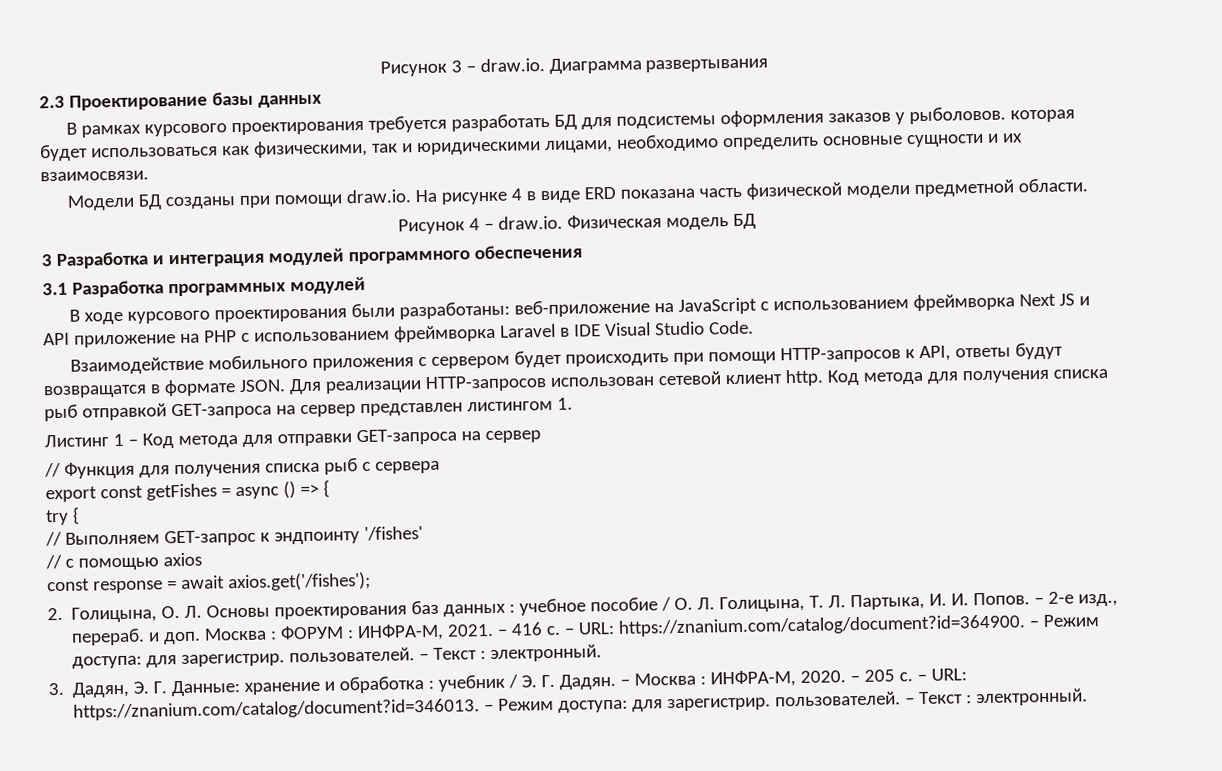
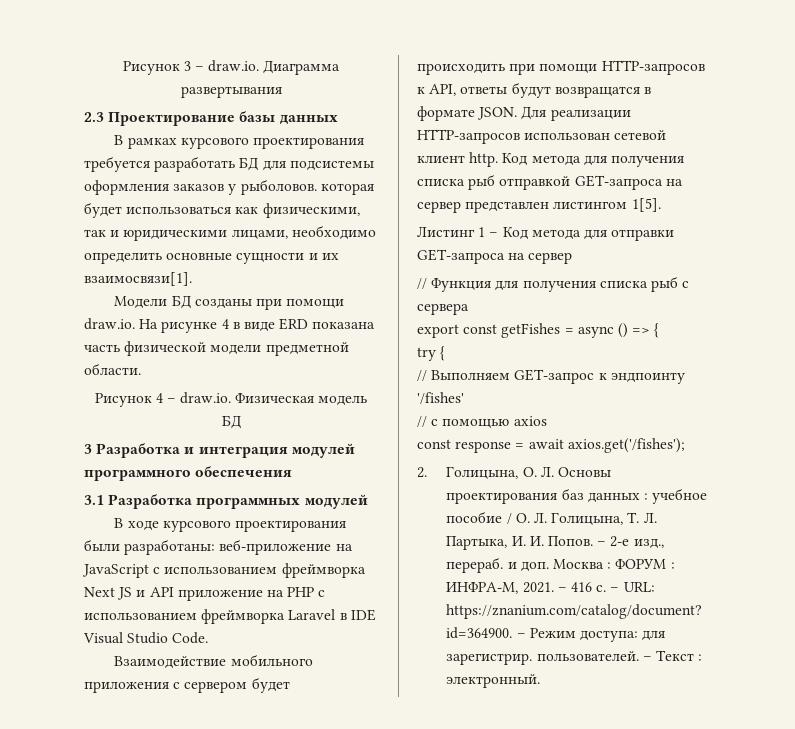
[40,170,149,182] взаимосвязи. -> [84,272,192,286] взаимосвязи[1].
[556,397,573,410] 1. -> [631,198,661,212] 1[5].
[48,668,968,698] [73,688,1089,721] // 3. Дадян, Э. Г. Данные: хранение и обработка : учебник / Э. Г. Дадян. – Москва : ИНФРА-М, 2020. – 205 с. – URL: https://znanium.com/catalog/document?id=346013. – Режим доступа: для зарегистрир. пользователей. – Текст : электронный. -> (541, 681) none

